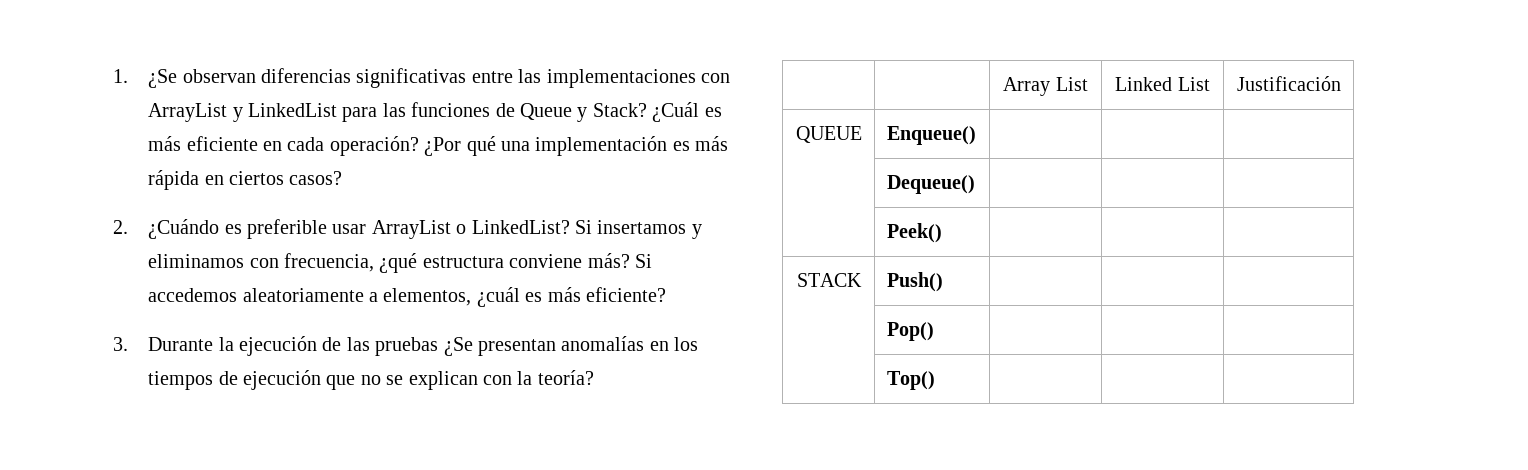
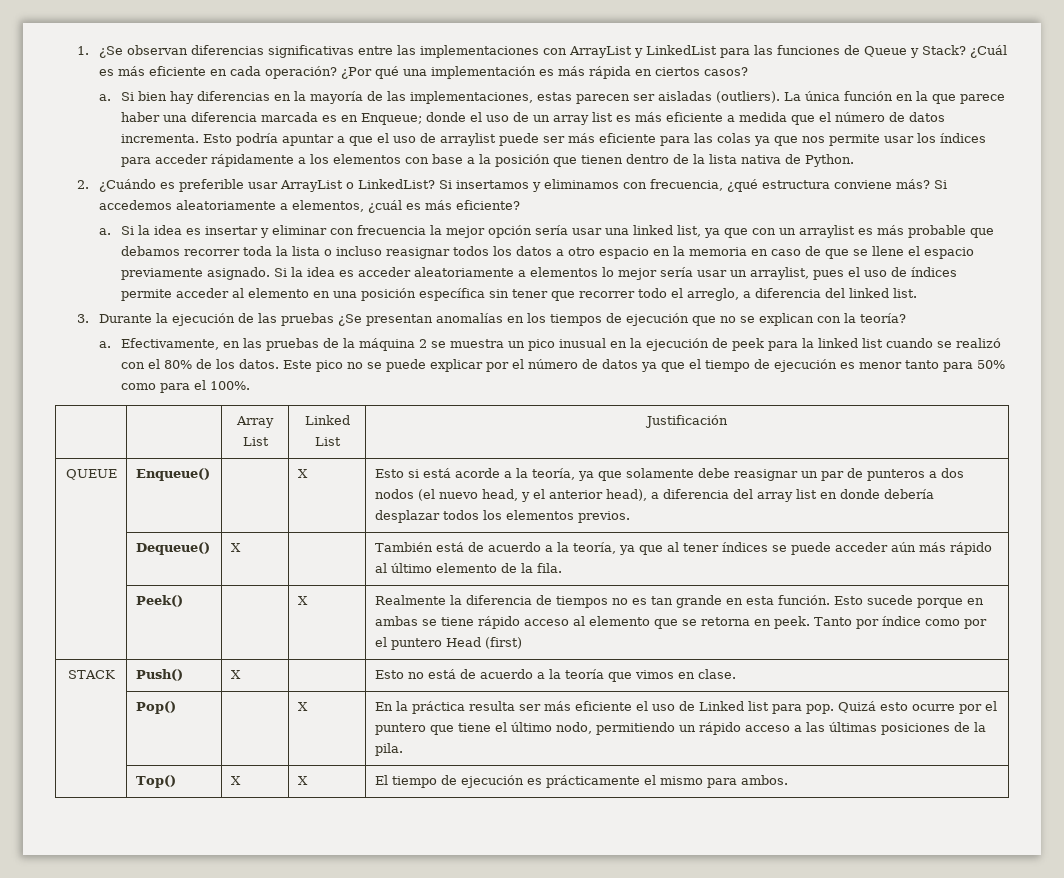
(343, 178) none -> [98,91,1005,104] [120,112,945,125] [120,133,986,146] [120,154,854,167] // a. Si bien hay diferencias en la mayoría de las implementaciones, estas parecen ser aisladas (outliers). La única función en la que parece haber una diferencia marcada es en Enqueue; donde el uso de un array list es más eficiente a medida que el número de datos incrementa. Esto podría apuntar a que el uso de arraylist puede ser más eficiente para las colas ya que nos permite usar los índices para acceder rápidamente a los elementos con base a la posición que tienen dentro de la lista nativa de Python.
(667, 294) none -> [98,225,994,238] [120,246,974,259] [120,267,957,280] [120,288,917,301] // a. Si la idea es insertar y eliminar con frecuencia la mejor opción sería usar una linked list, ya que con un arraylist es más probable que debamos recorrer toda la lista o incluso reasignar todos los datos a otro espacio en la memoria en caso de que se llene el espacio previamente asignado. Si la idea es acceder aleatoriamente a elementos lo mejor sería usar un arraylist, pues el uso de índices permite acceder al elemento en una posición específica sin tener que recorrer todo el arreglo, a diferencia del linked list.
(594, 377) none -> [98,338,1001,351] [120,359,1005,372] [120,380,250,393] // a. Efectivamente, en las pruebas de la máquina 2 se muestra un pico inusual en la ejecución de peek para la linked list cuando se realizó con el 80% de los datos. Este pico no se puede explicar por el número de datos ya que el tiempo de ejecución es menor tanto para 50% como para el 100%.
[886,175,975,194] [886,223,942,243] [796,273,862,287] [886,272,943,292] [886,322,934,341] [886,371,935,390] | // | Dequeue() | | | // | Peek() | | | // STACK | Push() | | | // | Pop() | | | // | Top() | | | -> [297,469,308,478] [374,468,964,481] [374,489,934,502] [374,510,630,523] [135,542,210,555] [230,543,241,552] [374,542,992,555] [374,563,562,573] [135,595,183,607] [297,596,308,605] [374,595,984,608] [374,616,987,629] [374,637,522,650] [67,670,115,679] [135,669,183,681] [230,670,241,679] [374,669,736,682] [135,701,176,714] [297,702,308,711] [374,701,997,714] [374,722,986,735] [374,743,403,756] [135,775,176,788] [230,776,241,785] [297,776,308,785] [374,775,788,788] X | Esto si está acorde a la teoría, ya que solamente debe reasignar un par de punteros a dos nodos (el nuevo head, y el anterior head), a diferencia del array list en donde debería desplazar todos los elementos previos. // | Dequeue() | X | | También está de acuerdo a la teoría, ya que al tener índices se puede acceder aún más rápido al último elemento de la fila. // | Peek() | | X | Realmente la diferencia de tiempos no es tan grande en esta función. Esto sucede porque en ambas se tiene rápido acceso al elemento que se retorna en peek. Tanto por índice como por el puntero Head (first) // STACK | Push() | X | | Esto no está de acuerdo a la teoría que vimos en clase. // | Pop() | | X | En la práctica resulta ser más eficiente el uso de Linked list para pop. Quizá esto ocurre por el puntero que tiene el último nodo, permitiendo un rápido acceso a las últimas posiciones de la pila. // | Top() | X | X | El tiempo de ejecución es prácticamente el mismo para ambos.

